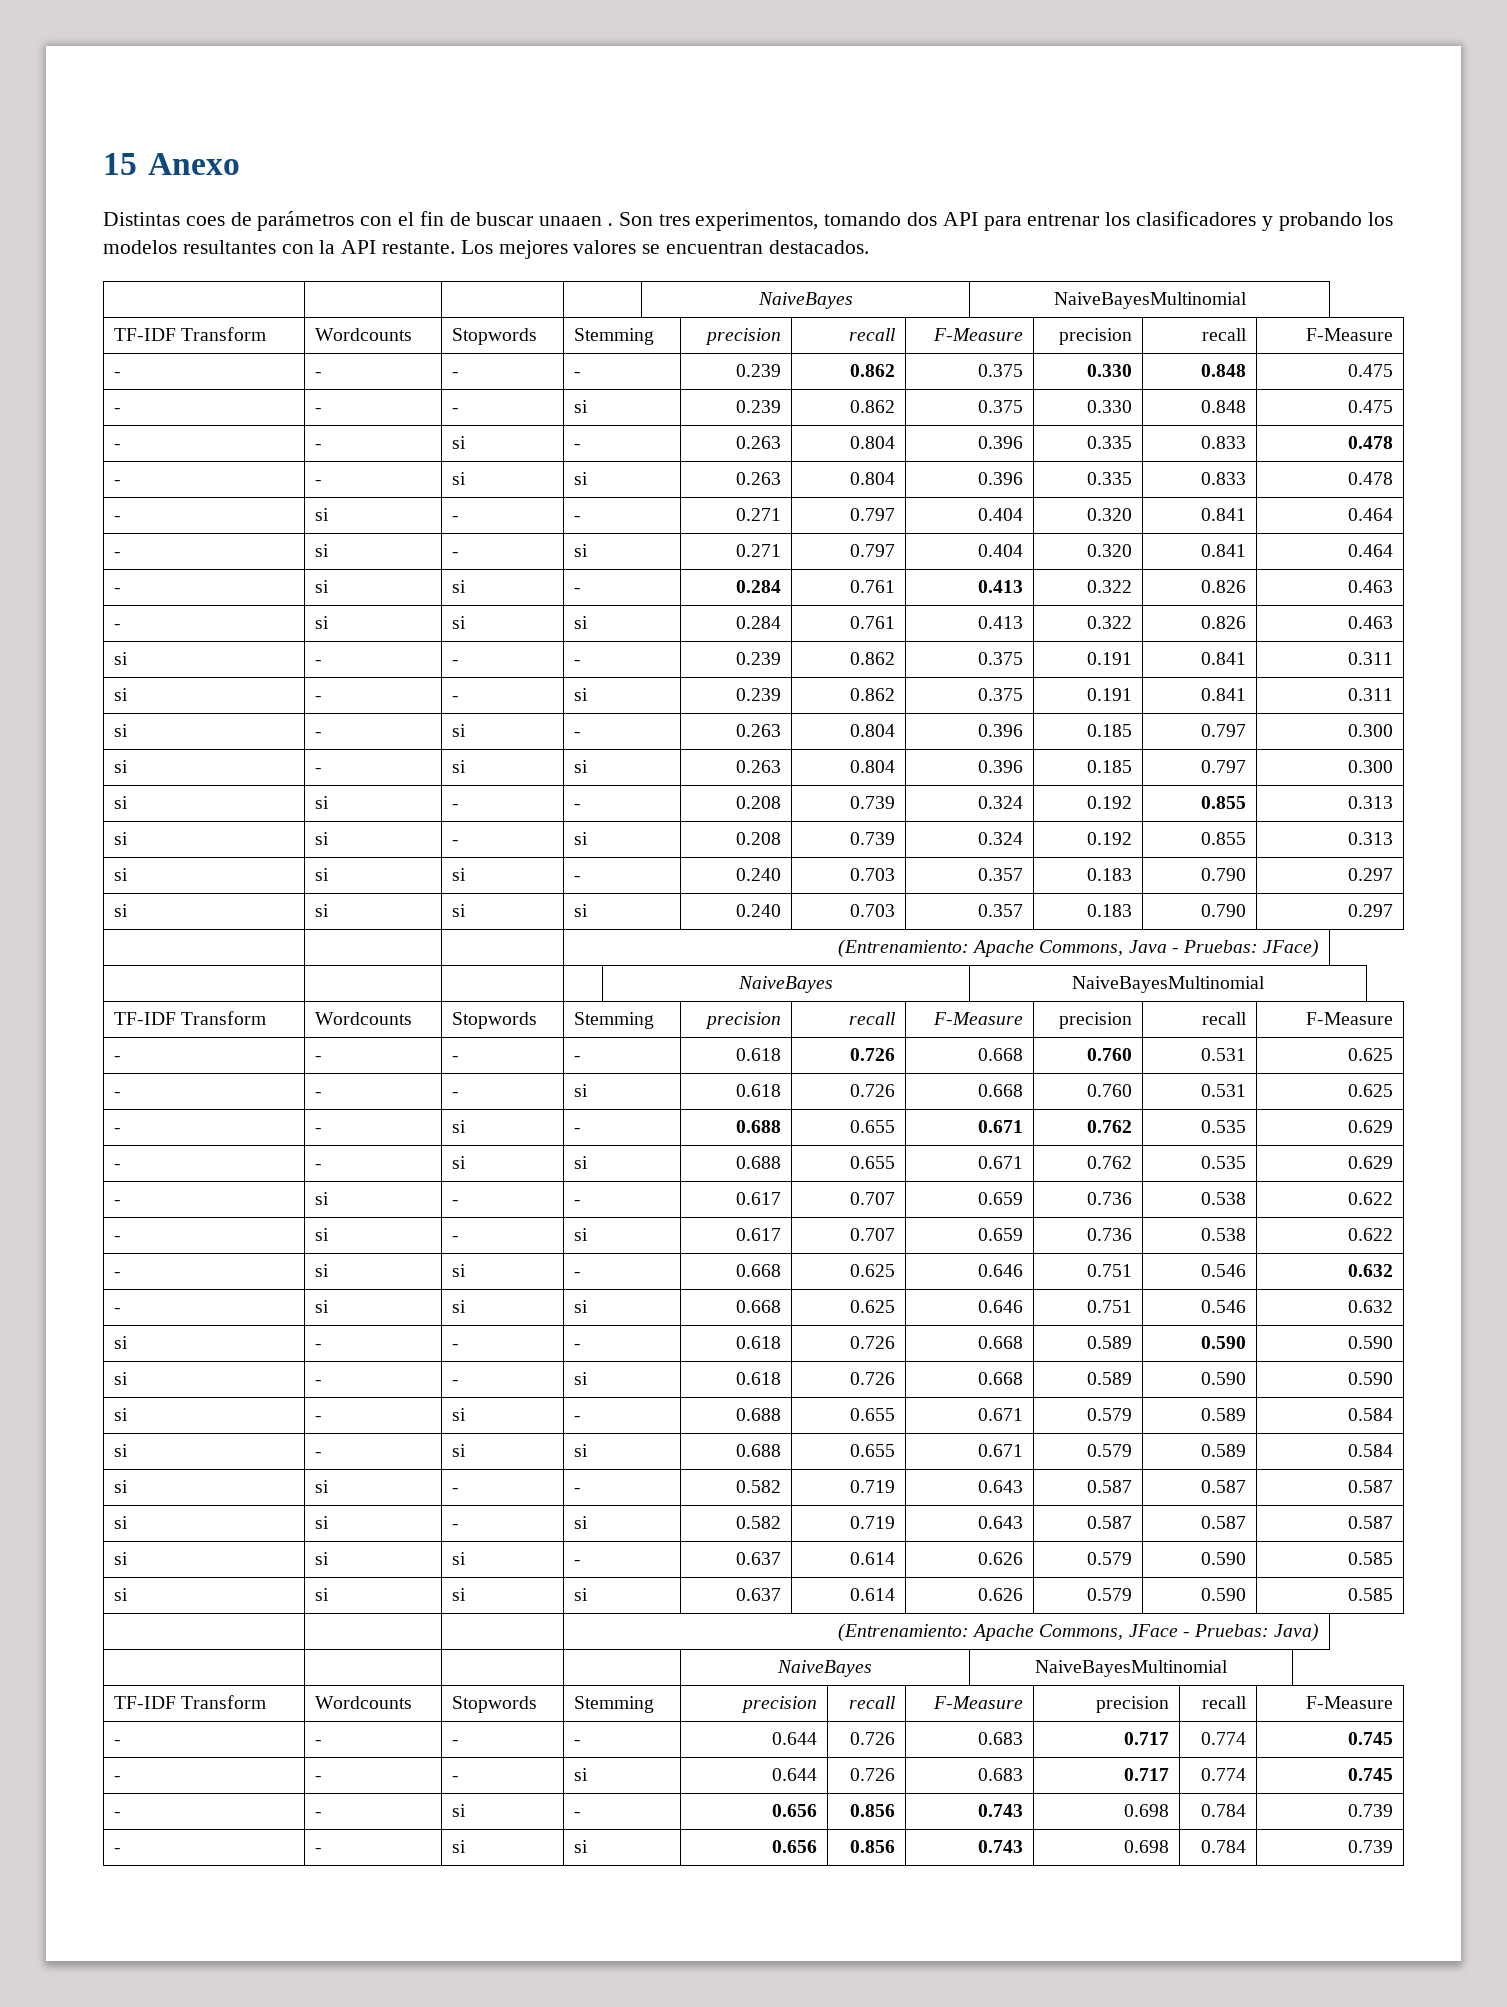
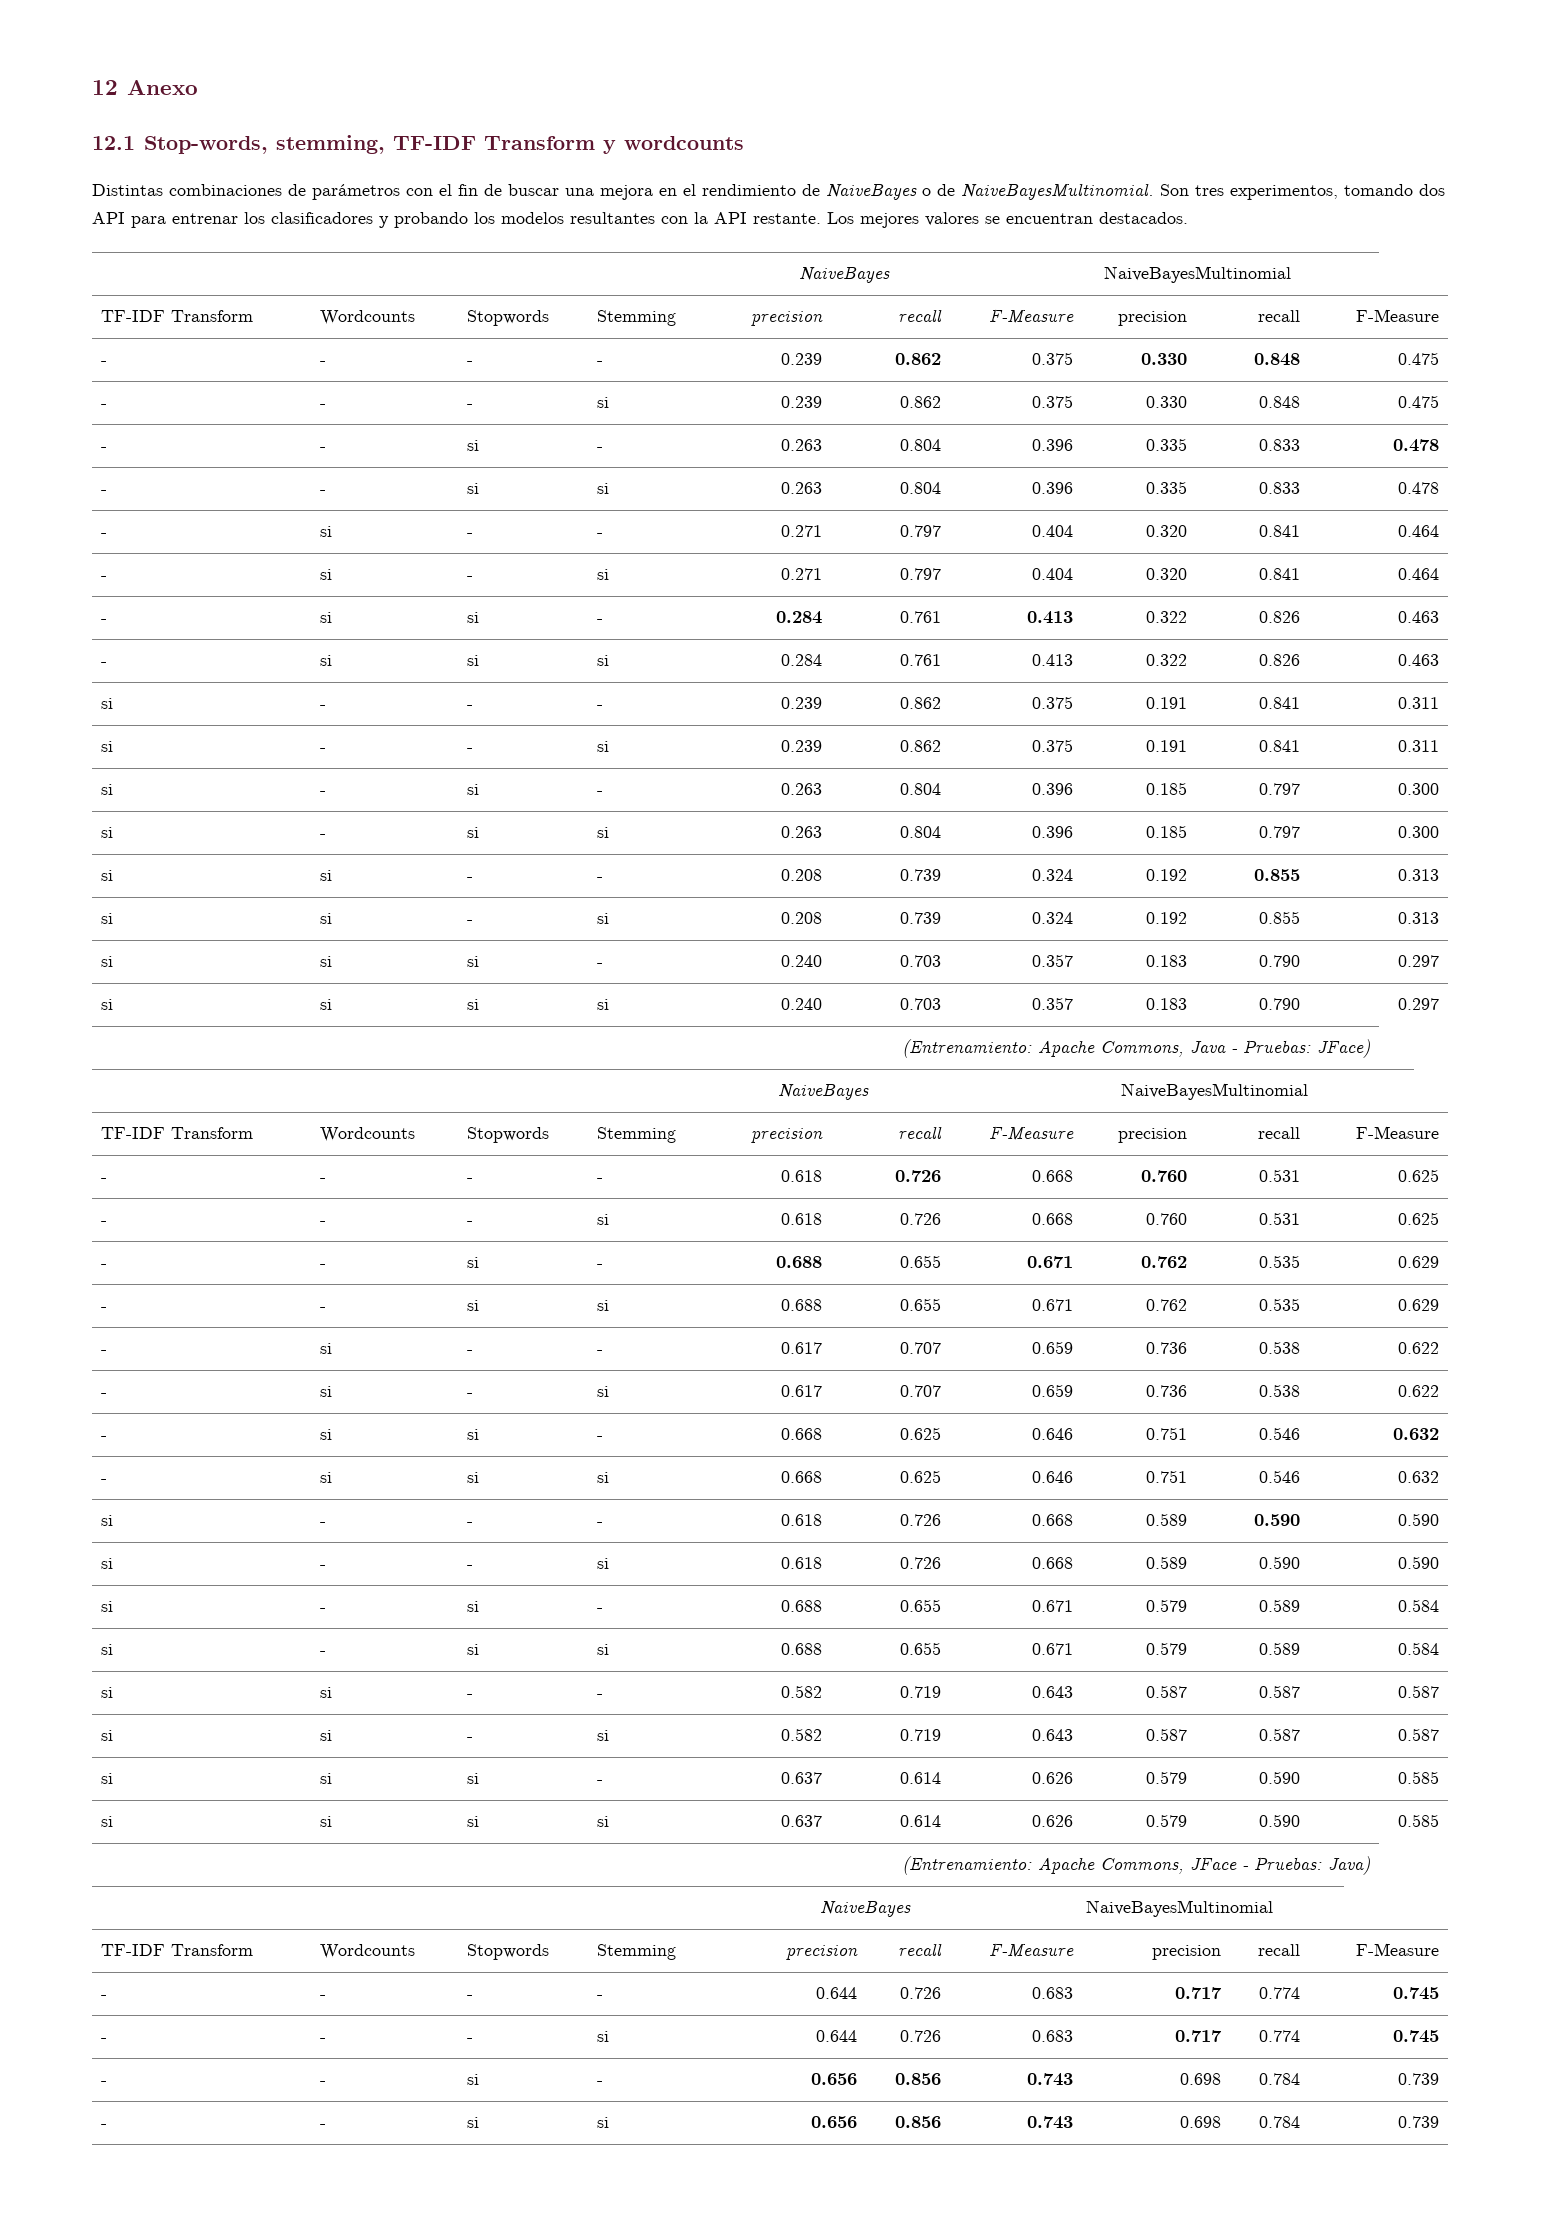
[103,153,137,175] 15 -> [92,80,118,95] 12
(240, 164) none -> [92,135,744,154] // 12.1 Stop-words, stemming, TF-IDF Transform y wordcounts
[185,216,225,226] coes -> [169,184,282,196] combinaciones
[539,216,614,226] unaaen . -> [565,183,1154,200] una mejora en el rendimiento de NaiveBayes o de NaiveBayesMultinomial.

